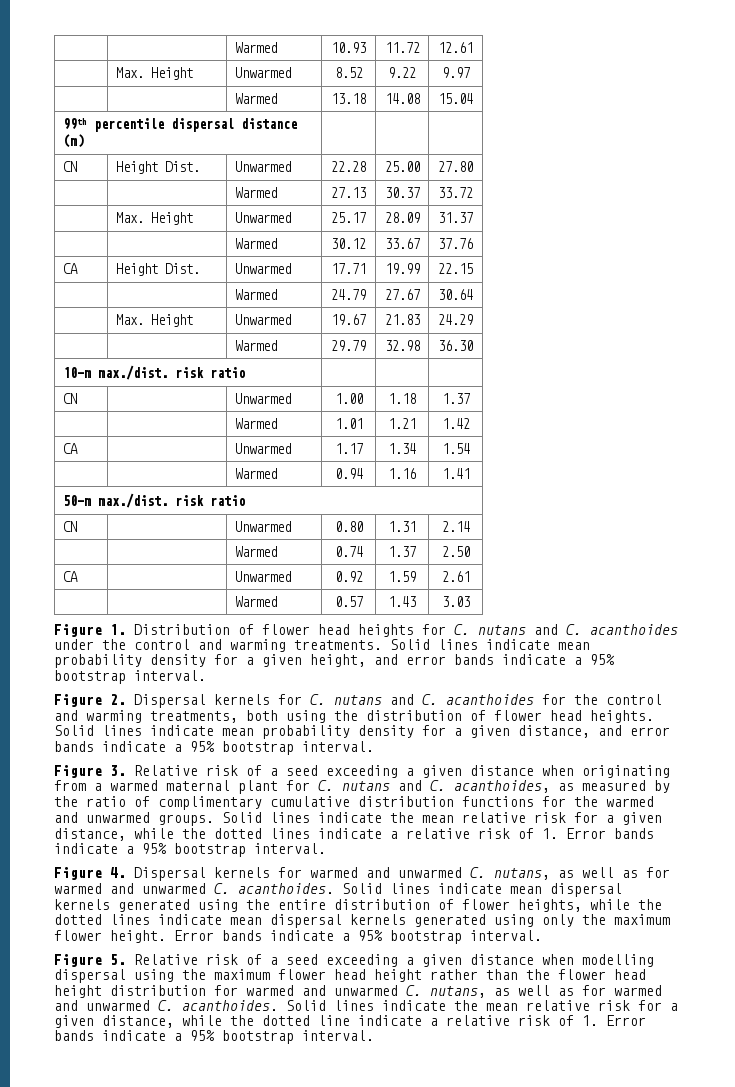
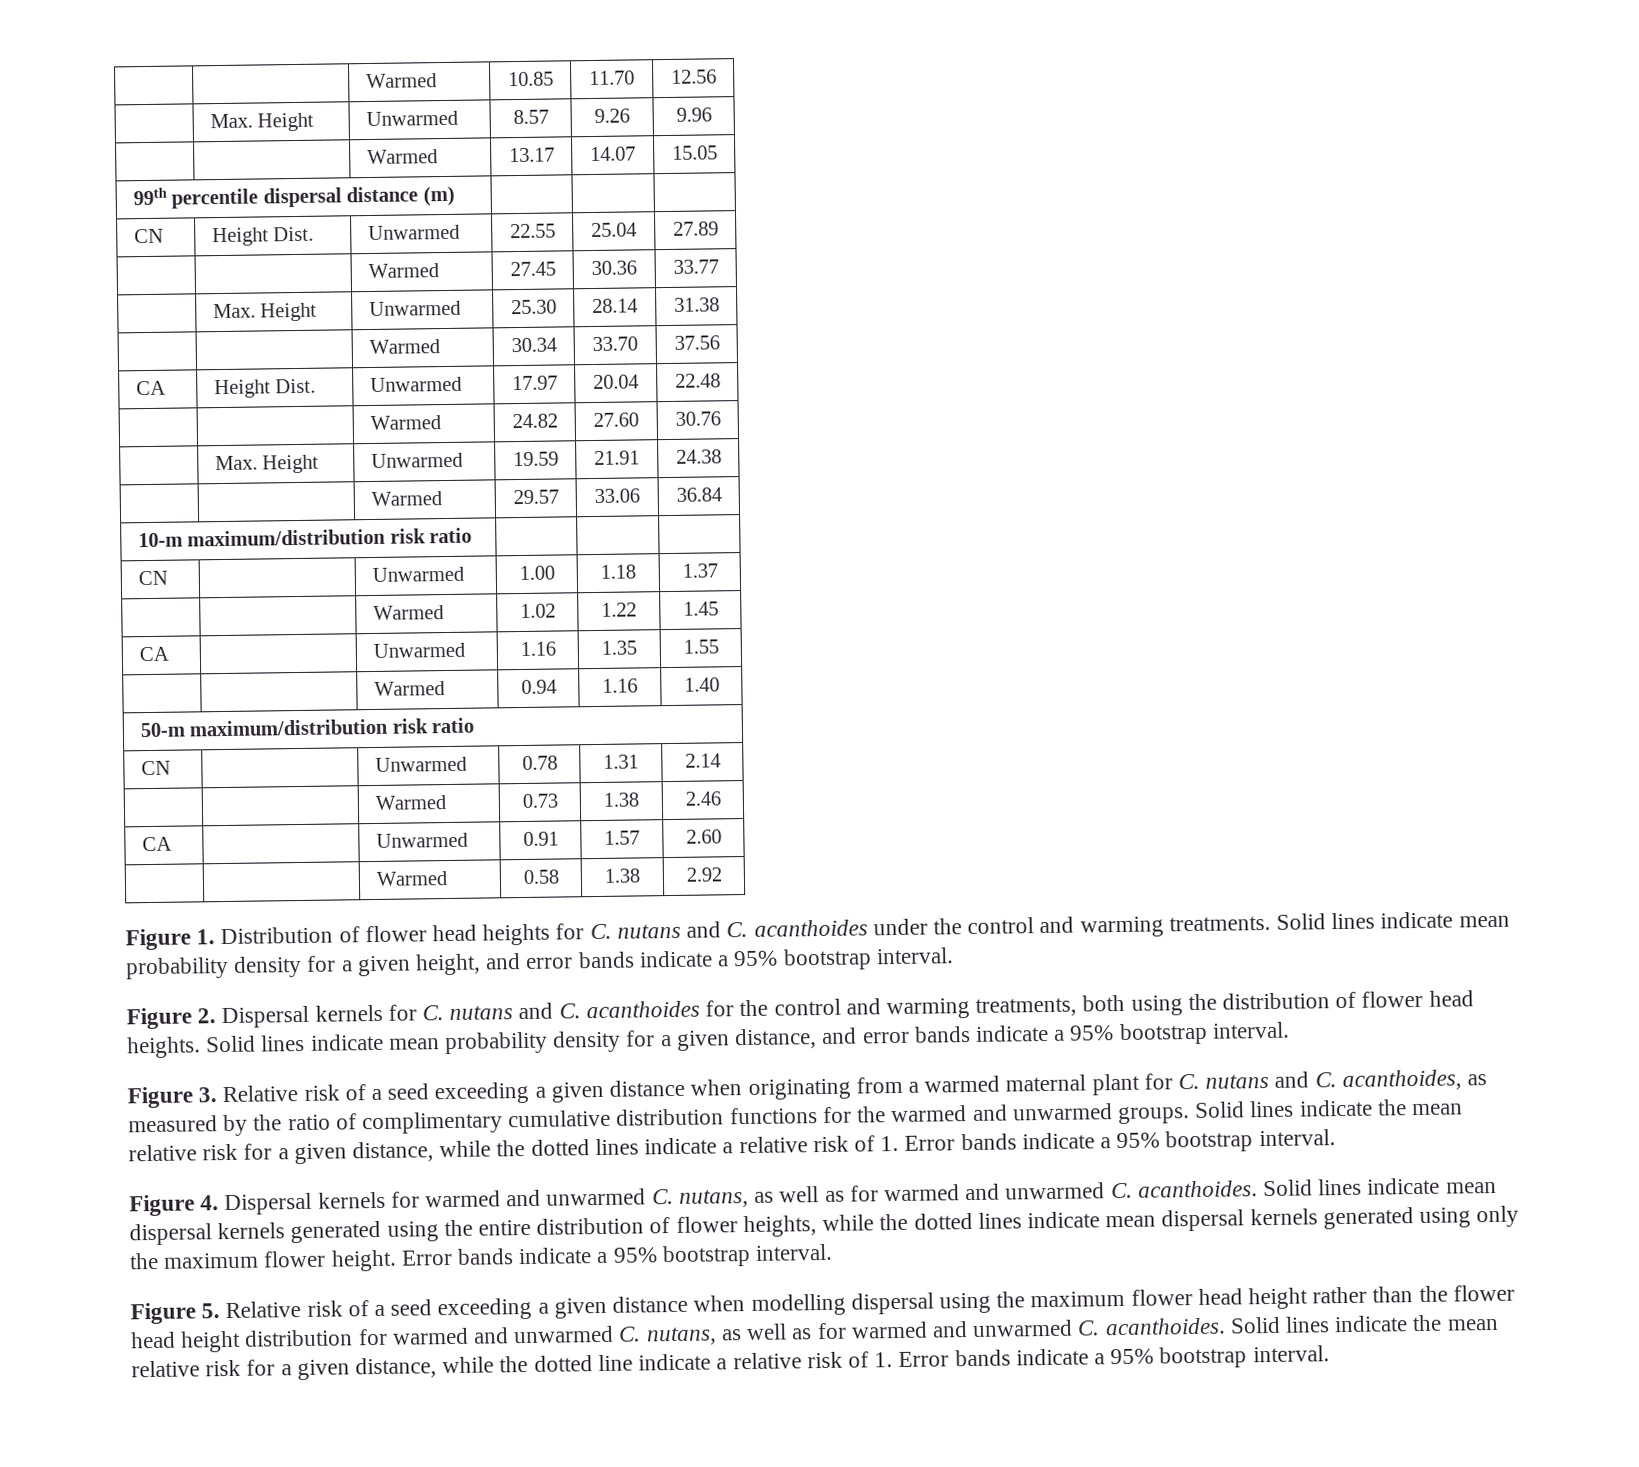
[234,42,277,53] [331,42,366,53] [384,42,420,53] [438,42,473,53] [115,67,193,80] [234,67,291,78] [334,67,363,78] [388,67,416,78] [441,67,470,78] [234,93,277,104] [331,93,366,104] [384,93,420,104] [438,93,473,104] | | Warmed | 10.93 | 11.72 | 12.61 // | Max. Height | Unwarmed | 8.52 | 9.22 | 9.97 // | | Warmed | 13.18 | 14.08 | 15.04 -> [365,73,437,89] [507,71,554,87] [589,70,635,86] [670,69,717,84] [209,112,315,132] [365,110,458,127] [512,109,549,125] [594,108,630,123] [675,107,712,122] [366,149,438,165] [508,147,555,163] [590,146,636,162] [671,145,718,160] | | Warmed | 10.85 | 11.70 | 12.56 // | Max. Height | Unwarmed | 8.57 | 9.26 | 9.96 // | | Warmed | 13.17 | 14.07 | 15.05
[331,161,366,172] [384,161,420,172] [438,161,473,172] [234,187,277,198] [331,187,366,198] [384,187,420,198] [438,187,473,198] [115,212,193,225] [234,212,291,223] [331,212,366,223] [384,212,420,223] [438,212,473,223] [234,238,277,249] [331,238,366,249] [384,238,420,249] [438,238,473,249] [62,263,78,274] [115,263,200,276] [234,263,291,274] [331,263,366,274] [384,263,420,274] [438,263,473,274] [234,289,277,300] [331,289,366,300] [384,289,420,300] [438,289,473,300] [115,314,193,327] [234,314,291,325] [331,314,366,325] [384,314,420,325] [438,314,473,325] [234,340,277,351] [331,340,366,351] [384,340,420,351] [438,340,473,351] 22.28 | 25.00 | 27.80 // | | Warmed | 27.13 | 30.37 | 33.72 // | Max. Height | Unwarmed | 25.17 | 28.09 | 31.37 // | | Warmed | 30.12 | 33.67 | 37.76 // CA | Height Dist. | Unwarmed | 17.71 | 19.99 | 22.15 // | | Warmed | 24.79 | 27.67 | 30.64 // | Max. Height | Unwarmed | 19.67 | 21.83 | 24.29 // | | Warmed | 29.79 | 32.98 | 36.30 -> [509,223,556,239] [591,222,637,238] [672,221,719,236] [367,263,439,279] [509,261,556,277] [591,260,637,276] [672,259,719,274] [212,302,318,322] [368,300,461,317] [510,299,557,315] [592,298,638,314] [673,297,720,312] [368,339,440,355] [510,337,557,353] [592,336,638,352] [673,335,720,350] [135,380,166,396] [213,378,317,399] [369,376,462,393] [511,375,558,391] [593,374,639,390] [674,373,721,388] [369,415,441,431] [511,413,558,429] [593,412,639,428] [674,411,721,426] [214,454,320,474] [370,452,463,469] [512,451,559,467] [594,450,640,466] [675,449,722,464] [370,491,442,507] [512,489,559,505] [594,488,640,503] [675,487,722,502] 22.55 | 25.04 | 27.89 // | | Warmed | 27.45 | 30.36 | 33.77 // | Max. Height | Unwarmed | 25.30 | 28.14 | 31.38 // | | Warmed | 30.34 | 33.70 | 37.56 // CA | Height Dist. | Unwarmed | 17.97 | 20.04 | 22.48 // | | Warmed | 24.82 | 27.60 | 30.76 // | Max. Height | Unwarmed | 19.59 | 21.91 | 24.38 // | | Warmed | 29.57 | 33.06 | 36.84
[97,365,168,380] max./dist. -> [187,528,387,547] maximum/distribution
[334,418,363,429] [388,418,416,429] [441,418,470,429] [62,443,78,454] [234,443,291,454] [334,443,363,454] [388,443,416,454] [441,443,470,454] 1.01 | 1.21 | 1.42 // CA | | Unwarmed | 1.17 | 1.34 | 1.54 -> [519,603,556,619] [601,602,637,617] [682,601,719,616] [138,646,169,662] [372,642,465,658] [519,641,556,657] [601,640,637,655] [682,639,719,654] 1.02 | 1.22 | 1.45 // CA | | Unwarmed | 1.16 | 1.35 | 1.55
[441,468,470,479] 1.41 -> [683,677,720,692] 1.40
[97,493,168,508] max./dist. -> [189,718,389,737] maximum/distribution
[334,521,363,532] 0.80 -> [521,755,558,771] 0.78
[334,546,363,557] [388,546,416,557] [441,546,470,557] [62,571,78,582] [234,571,291,582] [334,571,363,582] [388,571,416,582] [441,571,470,582] [234,596,277,607] [334,596,363,607] [388,596,416,607] [441,596,470,607] 0.74 | 1.37 | 2.50 // CA | | Unwarmed | 0.92 | 1.59 | 2.61 // | | Warmed | 0.57 | 1.43 | 3.03 -> [521,793,558,809] [603,792,639,807] [684,791,721,806] [141,836,172,852] [375,832,468,848] [522,831,559,847] [604,830,640,845] [685,829,722,844] [375,871,448,886] [522,869,559,884] [604,868,640,883] [685,867,722,882] 0.73 | 1.38 | 2.46 // CA | | Unwarmed | 0.91 | 1.57 | 2.60 // | | Warmed | 0.58 | 1.38 | 2.92

